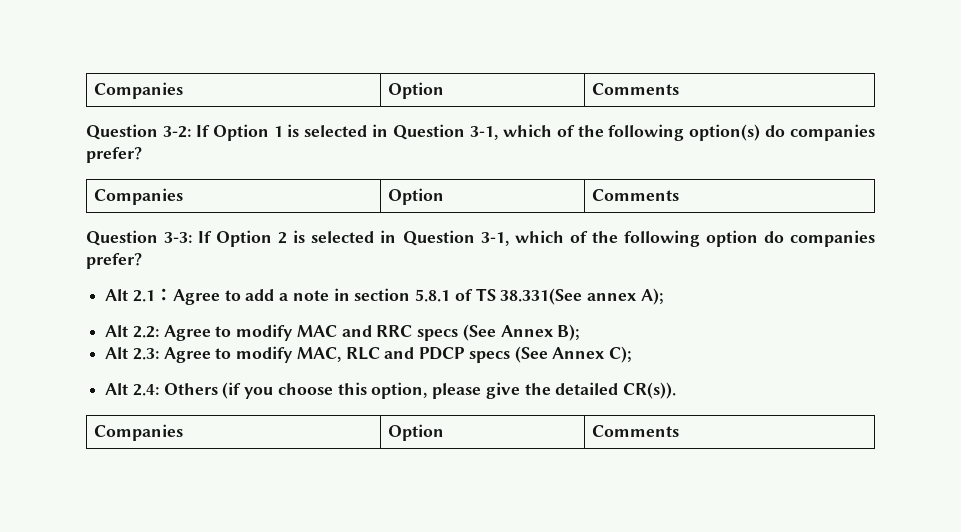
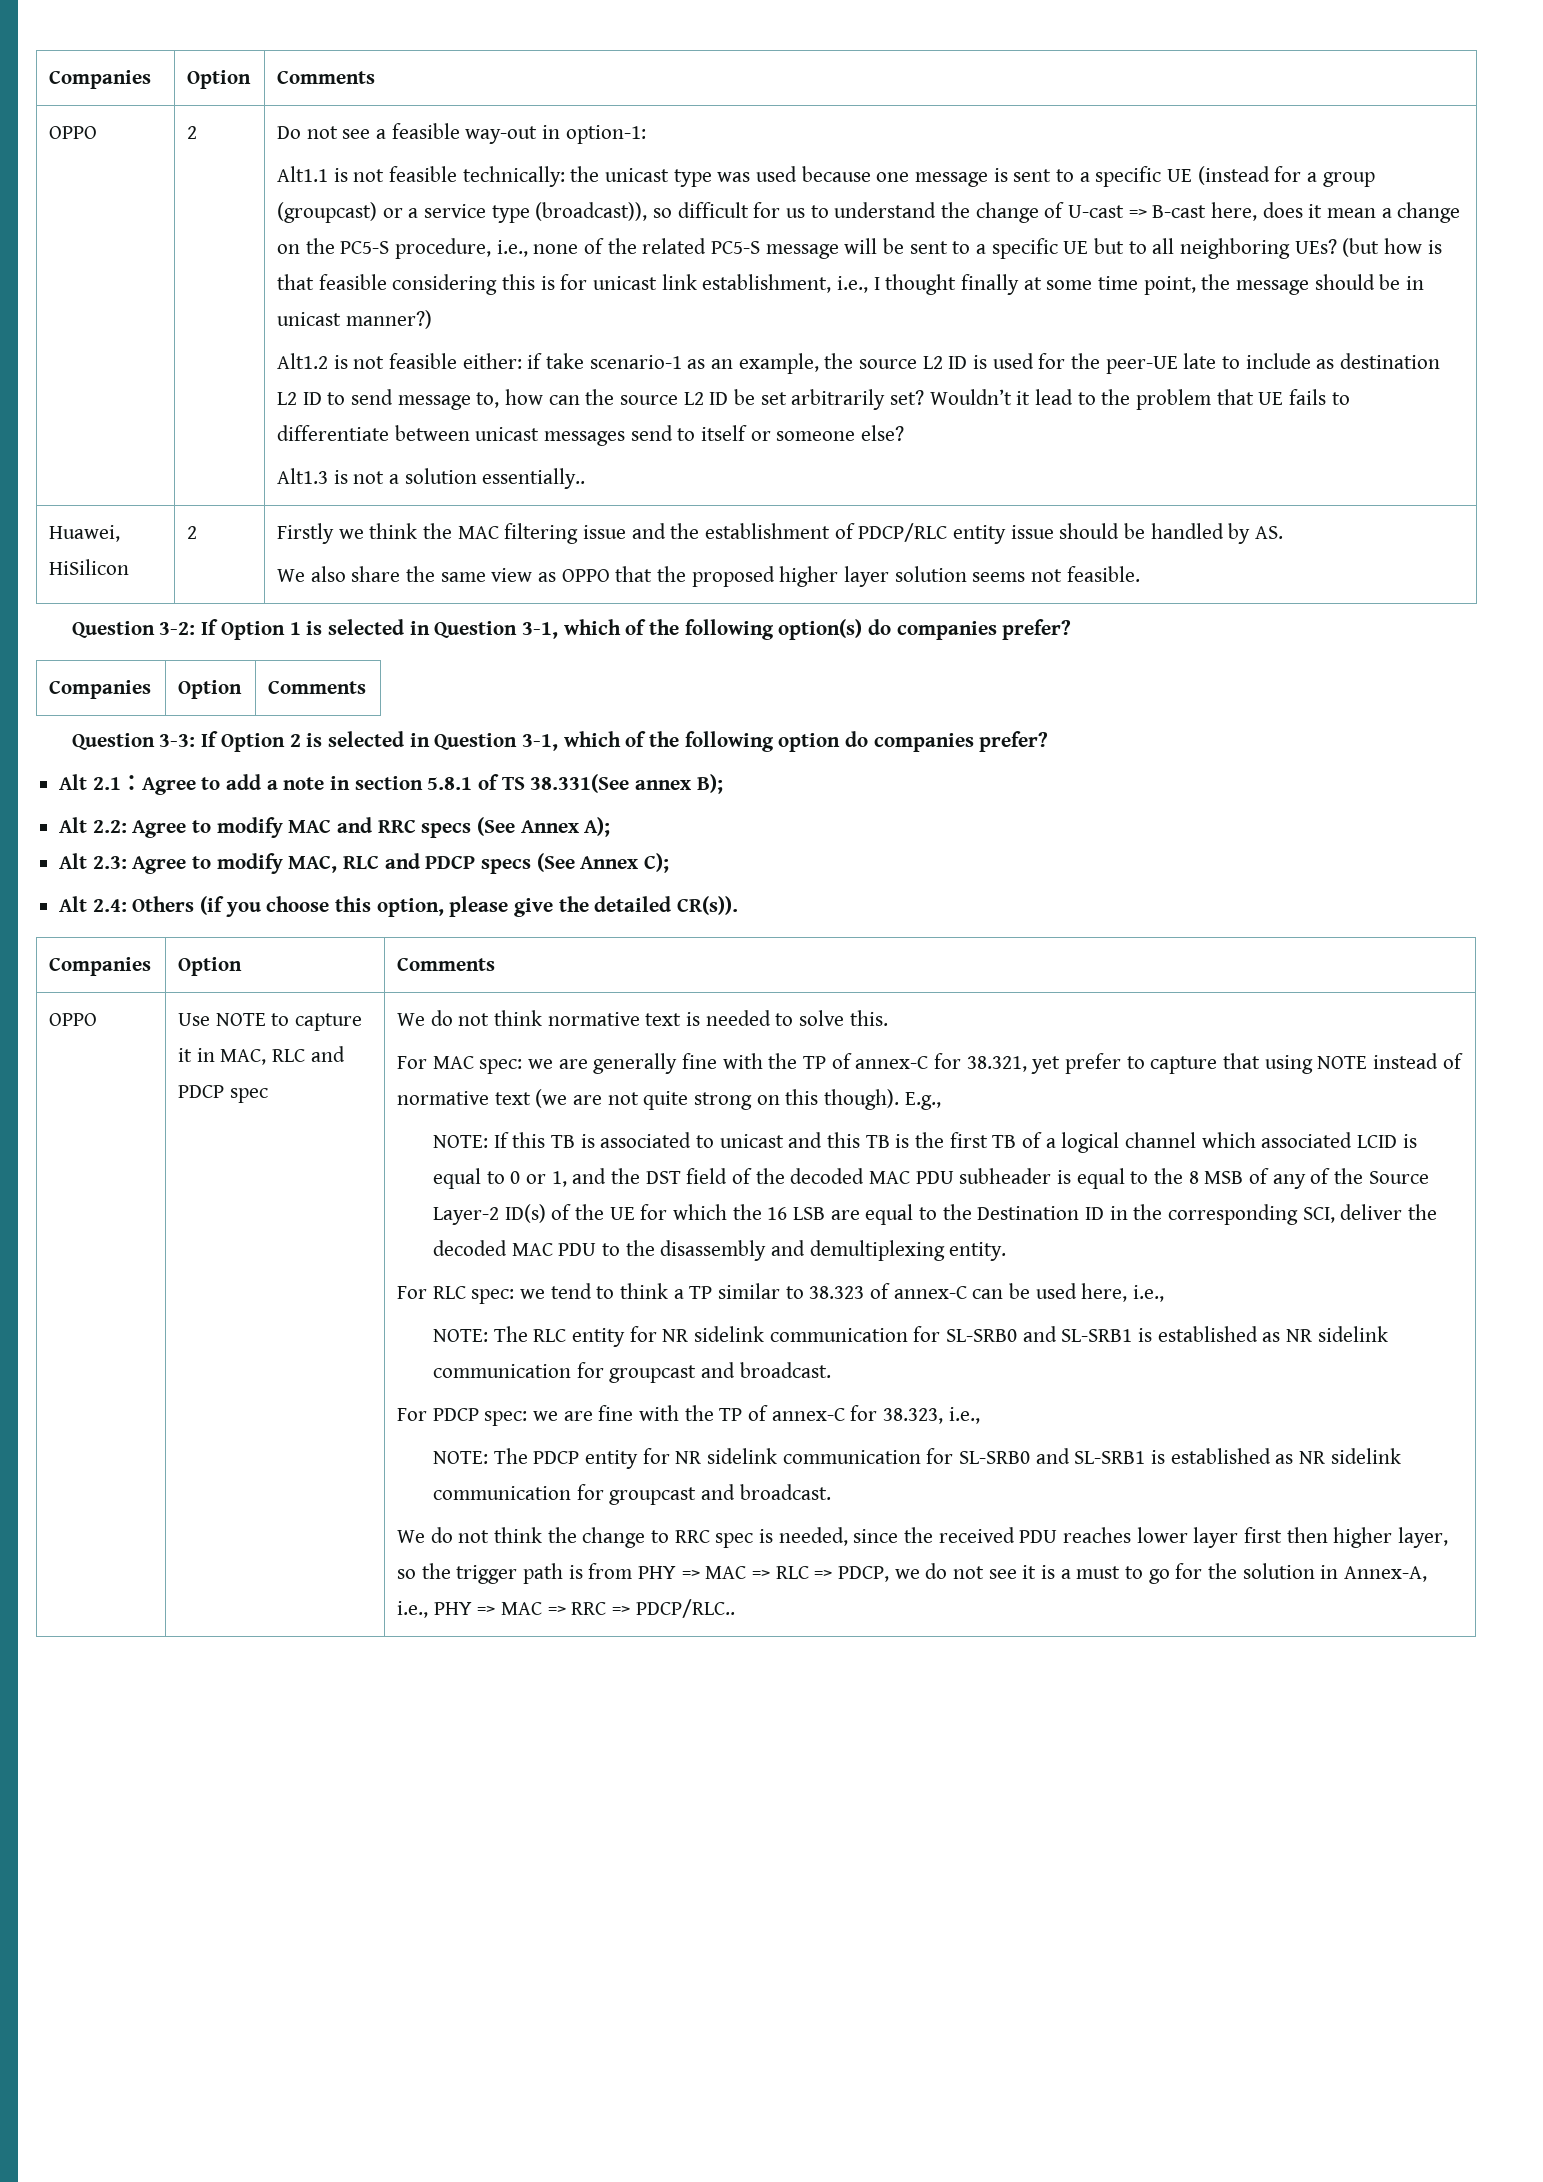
[94,82,184,99] [388,82,445,99] [592,83,680,95] Companies | Option | Comments -> [49,70,152,89] [187,70,252,89] [277,71,376,84] [49,126,98,139] [187,126,198,139] [277,123,646,144] [277,166,1375,187] [277,202,1461,223] [277,238,1442,259] [277,274,1425,295] [277,310,432,329] [277,353,1441,374] [277,389,1350,410] [277,425,905,446] [277,468,586,489] [49,525,121,542] [49,559,130,575] [187,526,198,539] [277,523,1284,544] [277,566,1140,587] Companies | Option | Comments // OPPO | 2 | Do not see a feasible way-out in option-1: // Alt1.1 is not feasible technically: the unicast type was used because one message is sent to a specific UE (instead for a group (groupcast) or a service type (broadcast)), so difficult for us to understand the change of U-cast => B-cast here, does it mean a change on the PC5-S procedure, i.e., none of the related PC5-S message will be sent to a specific UE but to all neighboring UEs? (but how is that feasible considering this is for unicast link establishment, i.e., I thought finally at some time point, the message should be in unicast manner?) // Alt1.2 is not feasible either: if take scenario-1 as an example, the source L2 ID is used for the peer-UE late to include as destination L2 ID to send message to, how can the source L2 ID be set arbitrarily set? Wouldn’t it lead to the problem that UE fails to differentiate between unicast messages send to itself or someone else? // Alt1.3 is not a solution essentially.. // Huawei, HiSilicon | 2 | Firstly we think the MAC filtering issue and the establishment of PDCP/RLC entity issue should be handled by AS. // We also share the same view as OPPO that the proposed higher layer solution seems not feasible.
[640,288,663,305] A); -> [696,774,723,794] B);
[557,324,580,341] B); -> [584,817,611,837] A);
(680, 431) none -> [49,1013,98,1026] [178,1013,363,1031] [178,1046,345,1065] [178,1085,268,1103] [397,1010,888,1026] [397,1053,1463,1074] [397,1089,941,1110] [433,1132,1417,1153] [433,1168,1429,1189] [433,1204,1438,1225] [433,1240,1007,1261] [397,1283,1165,1304] [433,1326,1388,1347] [433,1362,831,1383] [397,1405,980,1426] [433,1448,1401,1469] [433,1484,831,1505] [397,1527,1449,1548] [397,1563,1428,1584] [397,1599,735,1618] // OPPO | Use NOTE to capture it in MAC, RLC and PDCP spec | We do not think normative text is needed to solve this. // For MAC spec: we are generally fine with the TP of annex-C for 38.321, yet prefer to capture that using NOTE instead of normative text (we are not quite strong on this though). E.g., // NOTE: If this TB is associated to unicast and this TB is the first TB of a logical channel which associated LCID is equal to 0 or 1, and the DST field of the decoded MAC PDU subheader is equal to the 8 MSB of any of the Source Layer-2 ID(s) of the UE for which the 16 LSB are equal to the Destination ID in the corresponding SCI, deliver the decoded MAC PDU to the disassembly and demultiplexing entity. // For RLC spec: we tend to think a TP similar to 38.323 of annex-C can be used here, i.e., // NOTE: The RLC entity for NR sidelink communication for SL-SRB0 and SL-SRB1 is established as NR sidelink communication for groupcast and broadcast. // For PDCP spec: we are fine with the TP of annex-C for 38.323, i.e., // NOTE: The PDCP entity for NR sidelink communication for SL-SRB0 and SL-SRB1 is established as NR sidelink communication for groupcast and broadcast. // We do not think the change to RRC spec is needed, since the received PDU reaches lower layer first then higher layer, so the trigger path is from PHY => MAC => RLC => PDCP, we do not see it is a must to go for the solution in Annex-A, i.e., PHY => MAC => RRC => PDCP/RLC..

